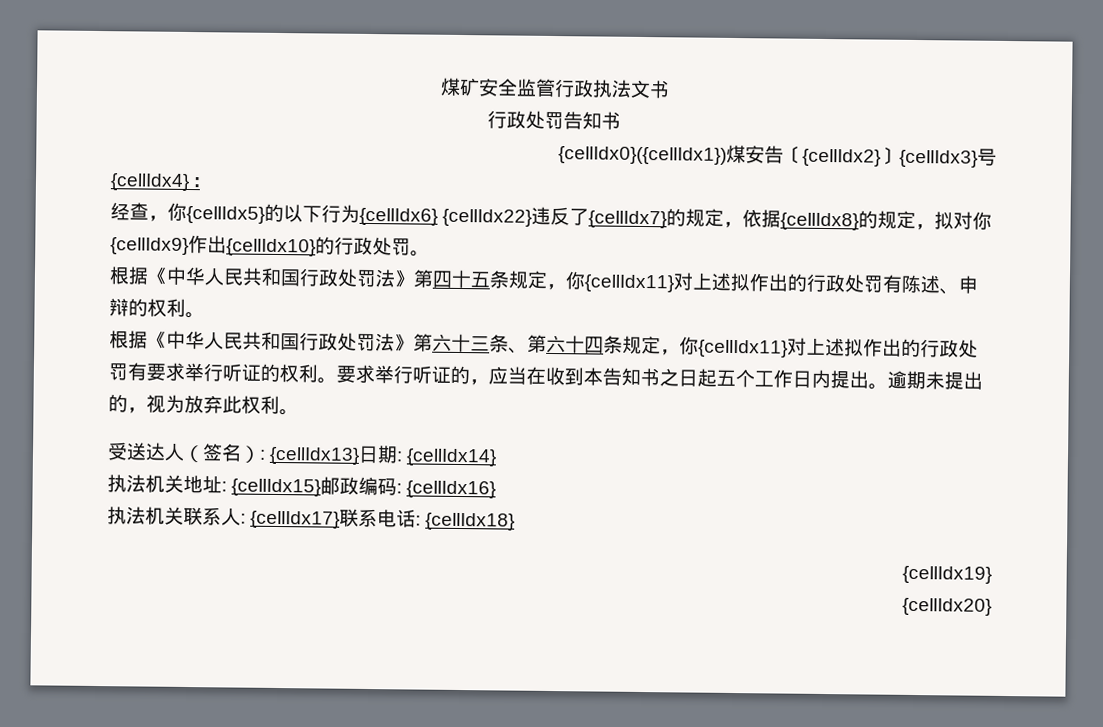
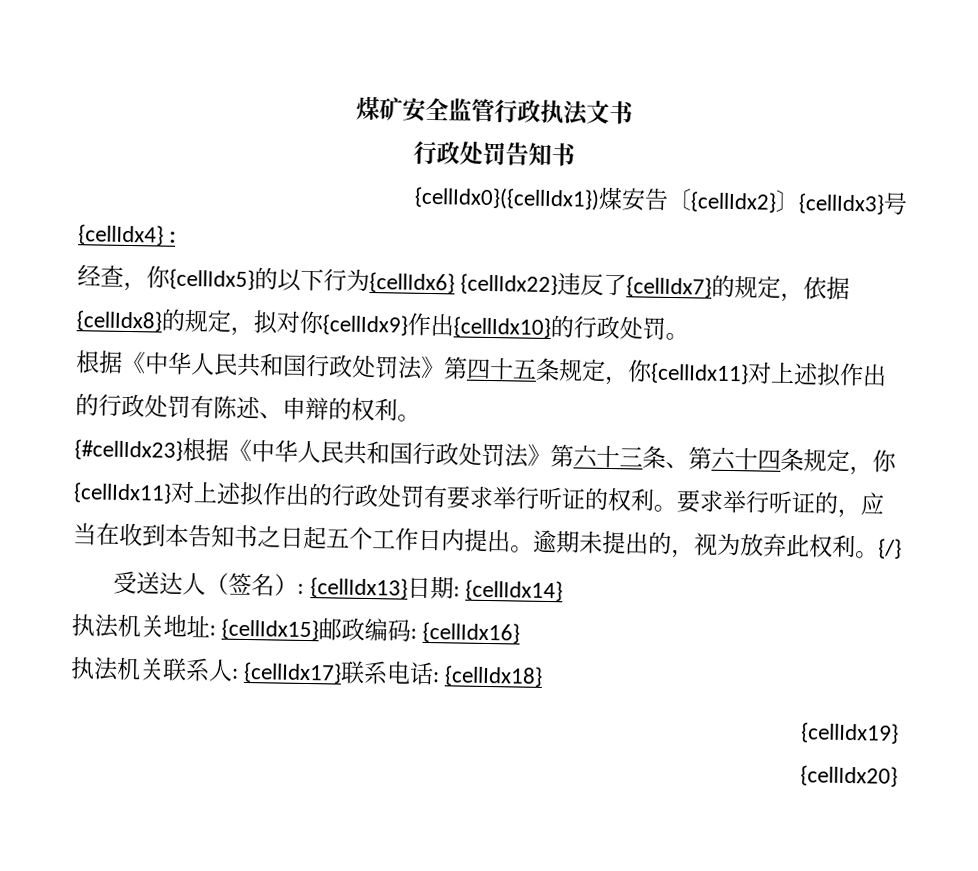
(205, 315) none -> [74,439,183,461] {#cellIdx23}
(299, 412) none -> [878,538,902,559] {/}

